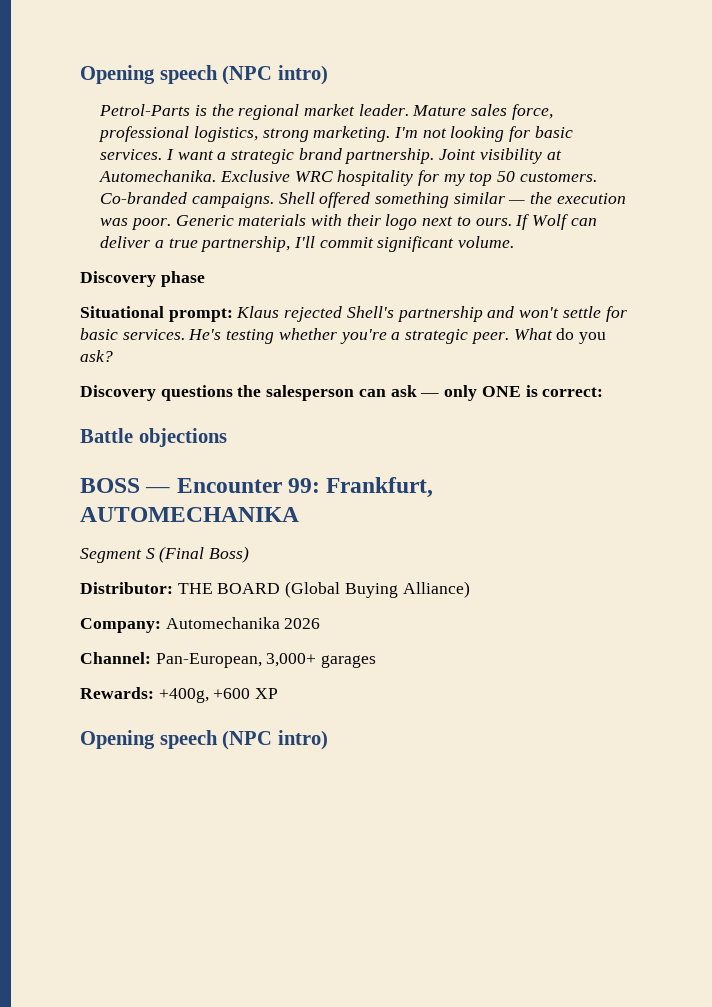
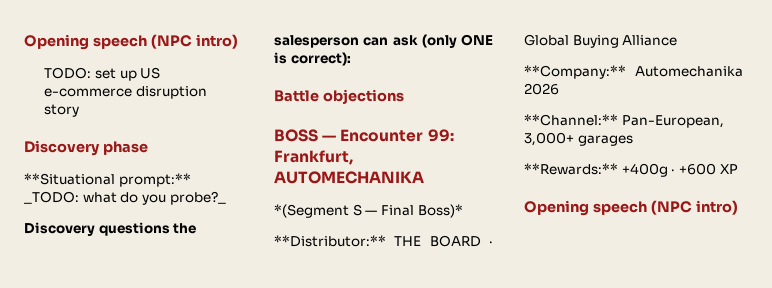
[99,104,553,120] [98,126,573,142] [100,148,562,164] [99,170,597,186] [100,192,626,208] [100,214,597,230] [100,236,515,252] [80,271,205,287] [80,306,627,322] [80,328,553,344] Petrol-Parts is the regional market leader. Mature sales force, professional logistics, strong marketing. I'm not looking for basic services. I want a strategic brand partnership. Joint visibility at Automechanika. Exclusive WRC hospitality for my top 50 customers. Co-branded campaigns. Shell offered something similar — the execution was poor. Generic materials with their logo next to ours. If Wolf can deliver a true partnership, I'll commit significant volume. // Discovery phase // Situational prompt: Klaus rejected Shell's partnership and won't settle for basic services. He's testing whether you're a strategic peer. What -> [44,67,161,81] [44,86,208,99] [44,104,80,117] [24,140,148,156] [24,173,191,187] [24,191,117,204] TODO: set up US e-commerce disruption story // Discovery phase // **Situational prompt:** _TODO: what
[80,350,113,362] ask? -> [169,191,226,205] probe?_
[420,385,478,401] — only -> [421,34,457,48] (only
[542,387,604,397] correct: -> [290,52,351,66] correct):
[80,546,250,563] [80,581,470,598] [80,618,161,633] Segment S (Final Boss) // Distributor: THE BOARD (Global Buying Alliance) // Company: -> [274,204,463,218] [274,235,493,247] [524,34,678,48] [524,65,626,79] *(Segment S — Final Boss)* // **Distributor:** THE BOARD · Global Buying Alliance // **Company:**
[80,652,151,664] Channel: -> [524,114,618,126] **Channel:**
[80,687,209,703] Rewards: +400g, -> [524,163,676,177] **Rewards:** +400g ·

